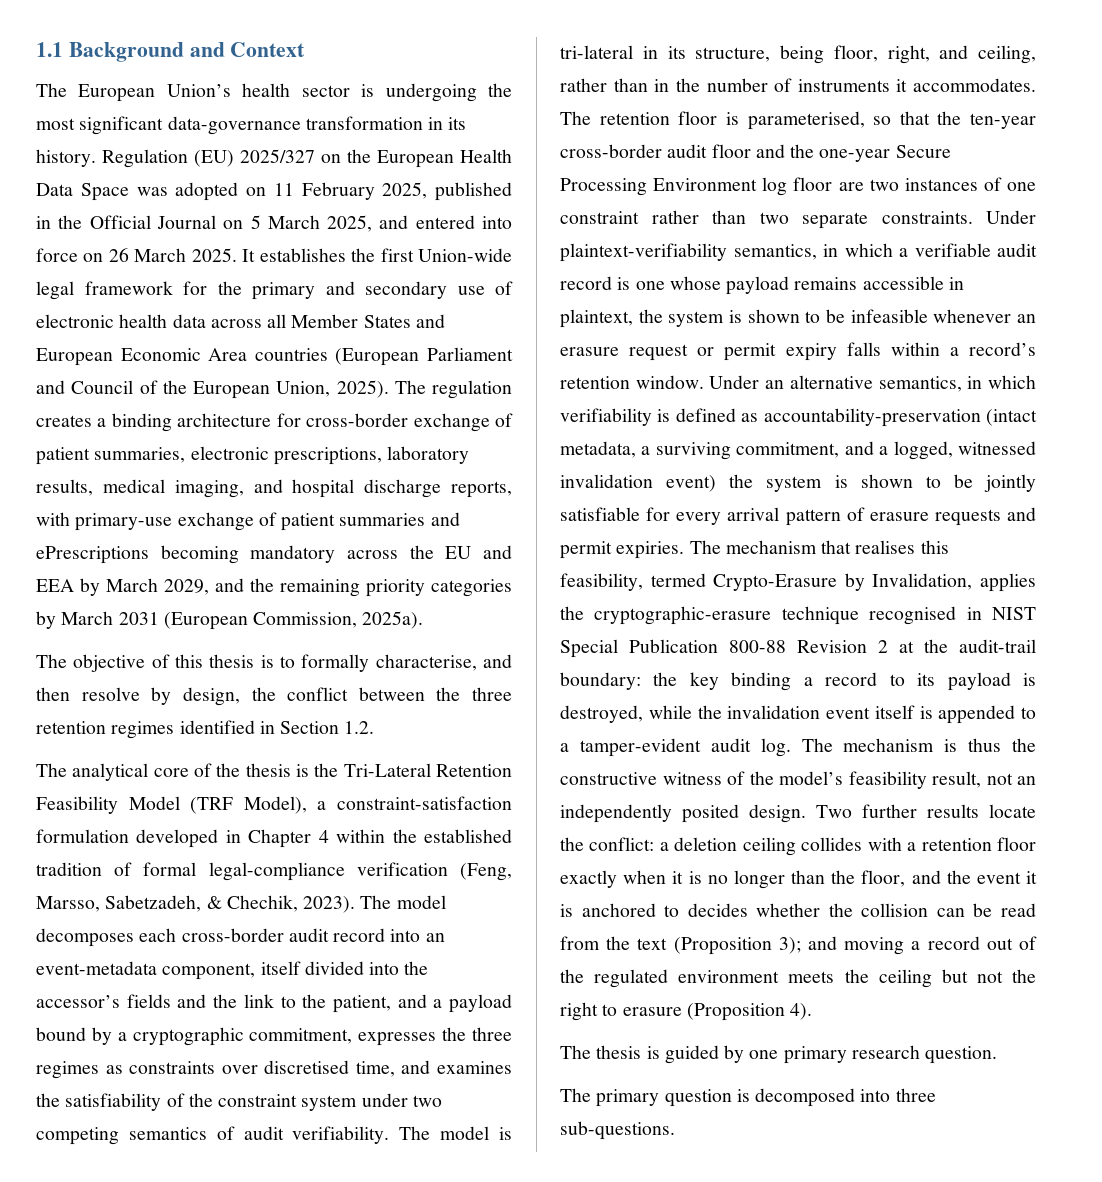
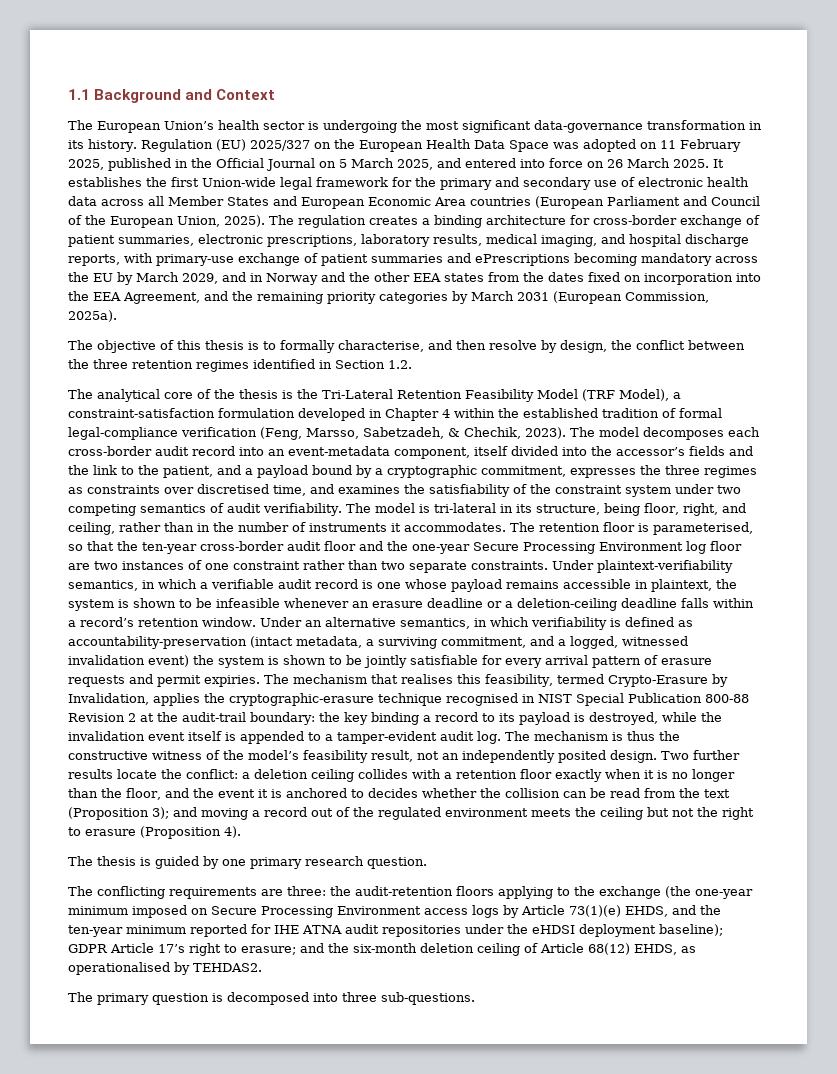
[483,545,512,559] [36,579,74,592] and EEA -> (113, 277) none
(244, 585) none -> [250,272,761,285] [68,291,228,304] in Norway and the other EEA states from the dates fixed on incorporation into the EEA Agreement, and
[629,343,837,361] request or permit expiry -> [427,598,677,611] deadline or a deletion-ceiling deadline
(998, 1055) none -> [68,886,753,899] [68,905,721,918] [68,924,723,937] [68,943,696,956] [68,962,262,975] // The conflicting requirements are three: the audit-retention floors applying to the exchange (the one-year minimum imposed on Secure Processing Environment access logs by Article 73(1)(e) EHDS, and the ten-year minimum reported for IHE ATNA audit repositories under the eHDSI deployment baseline); GDPR Article 17’s right to erasure; and the six-month deletion ceiling of Article 68(12) EHDS, as operationalised by TEHDAS2.

